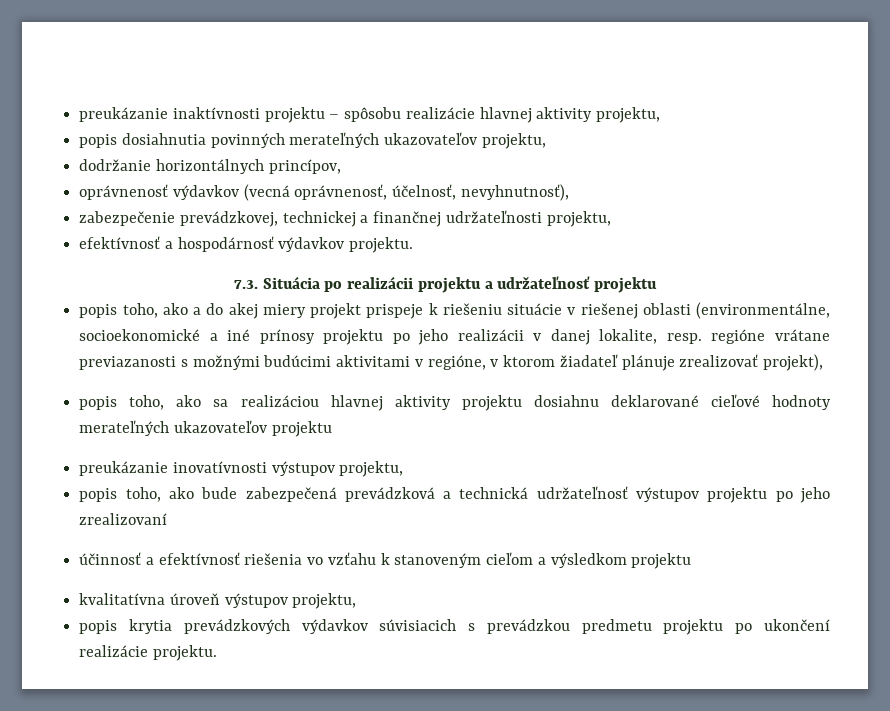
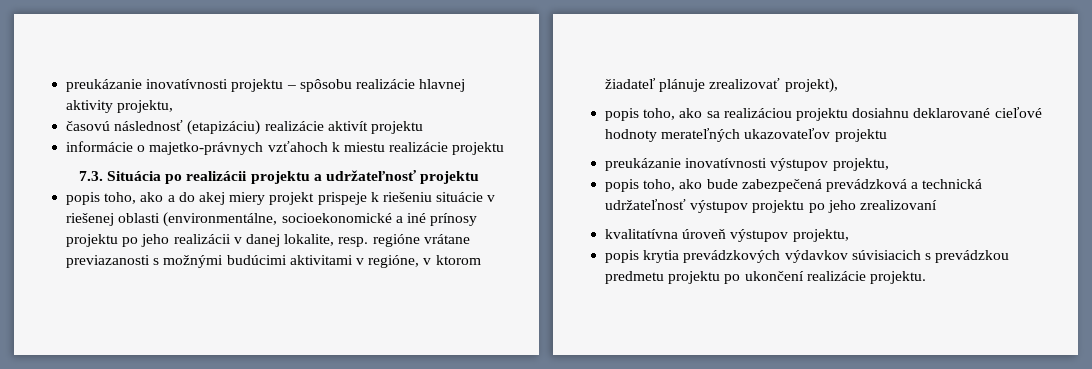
[79,107,260,122] preukázanie inaktívnosti -> [66,79,229,92] preukázanie inovatívnosti
[79,132,546,149] [79,159,341,174] [79,184,569,201] [79,210,611,227] [79,236,414,253] popis dosiahnutia povinných merateľných ukazovateľov projektu, // dodržanie horizontálnych princípov, // oprávnenosť výdavkov (vecná oprávnenosť, účelnosť, nevyhnutnosť), // zabezpečenie prevádzkovej, technickej a finančnej udržateľnosti projektu, // efektívnosť a hospodárnosť výdavkov projektu. -> [66,120,423,135] [66,141,505,155] časovú následnosť (etapizáciu) realizácie aktivít projektu // informácie o majetko-právnych vzťahoch k miestu realizácie projektu
[330,395,451,411] hlavnej aktivity -> (792, 113) none
[79,552,692,569] // účinnosť a efektívnosť riešenia vo vzťahu k stanoveným cieľom a výsledkom projektu -> (937, 205) none

